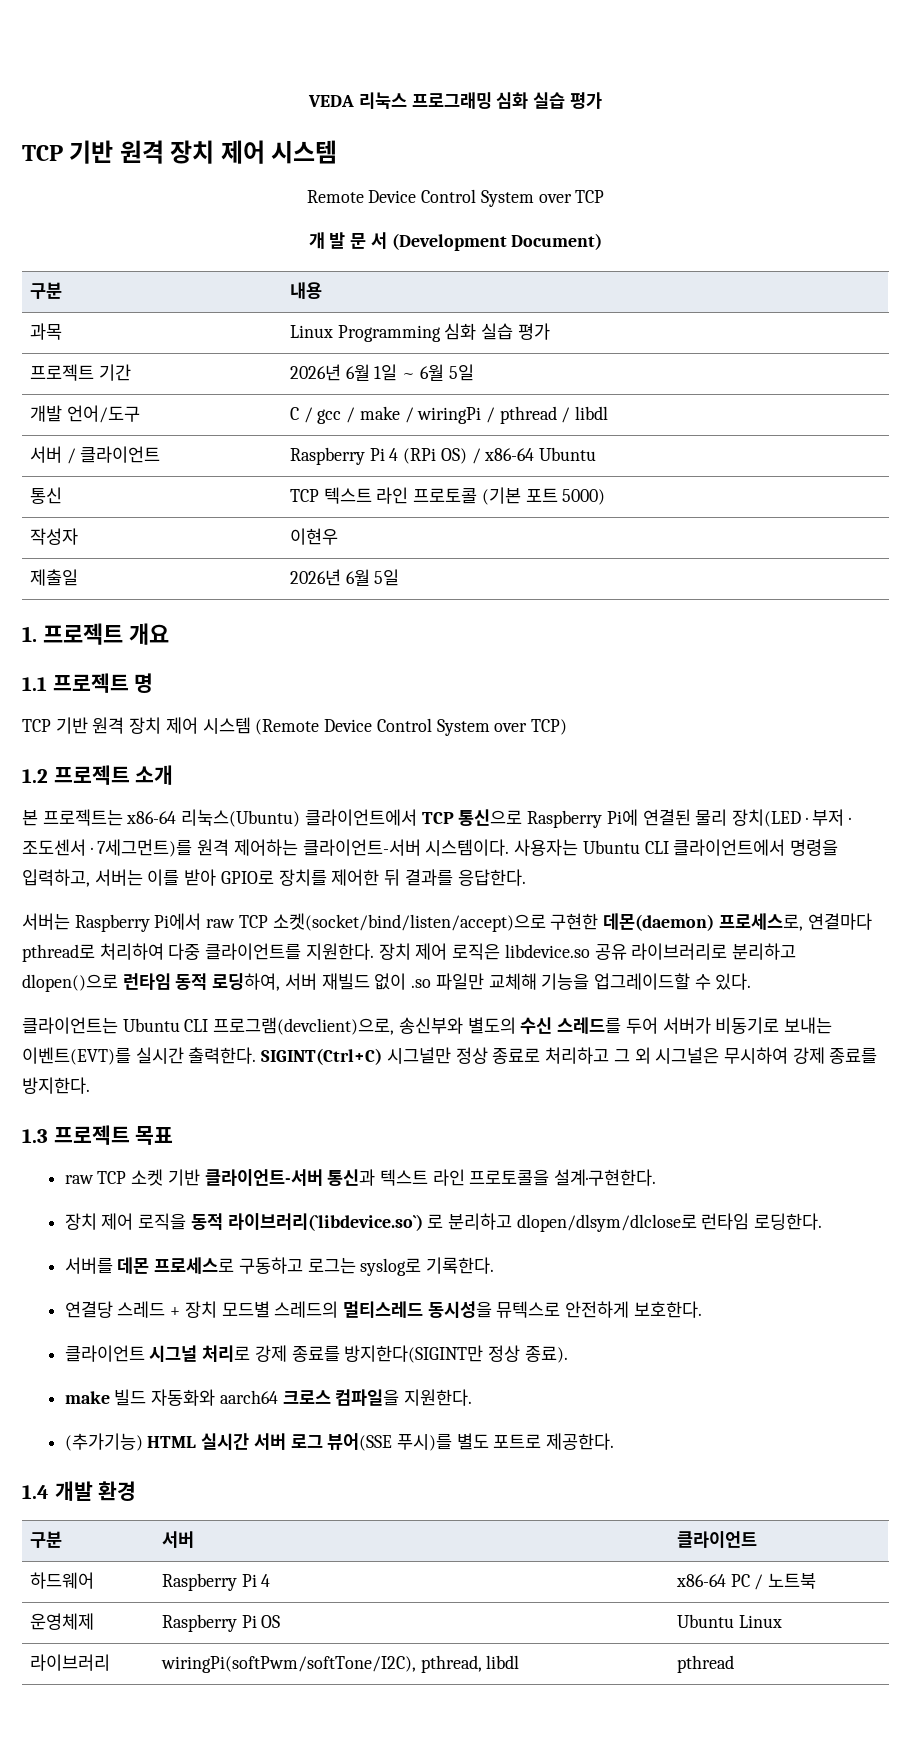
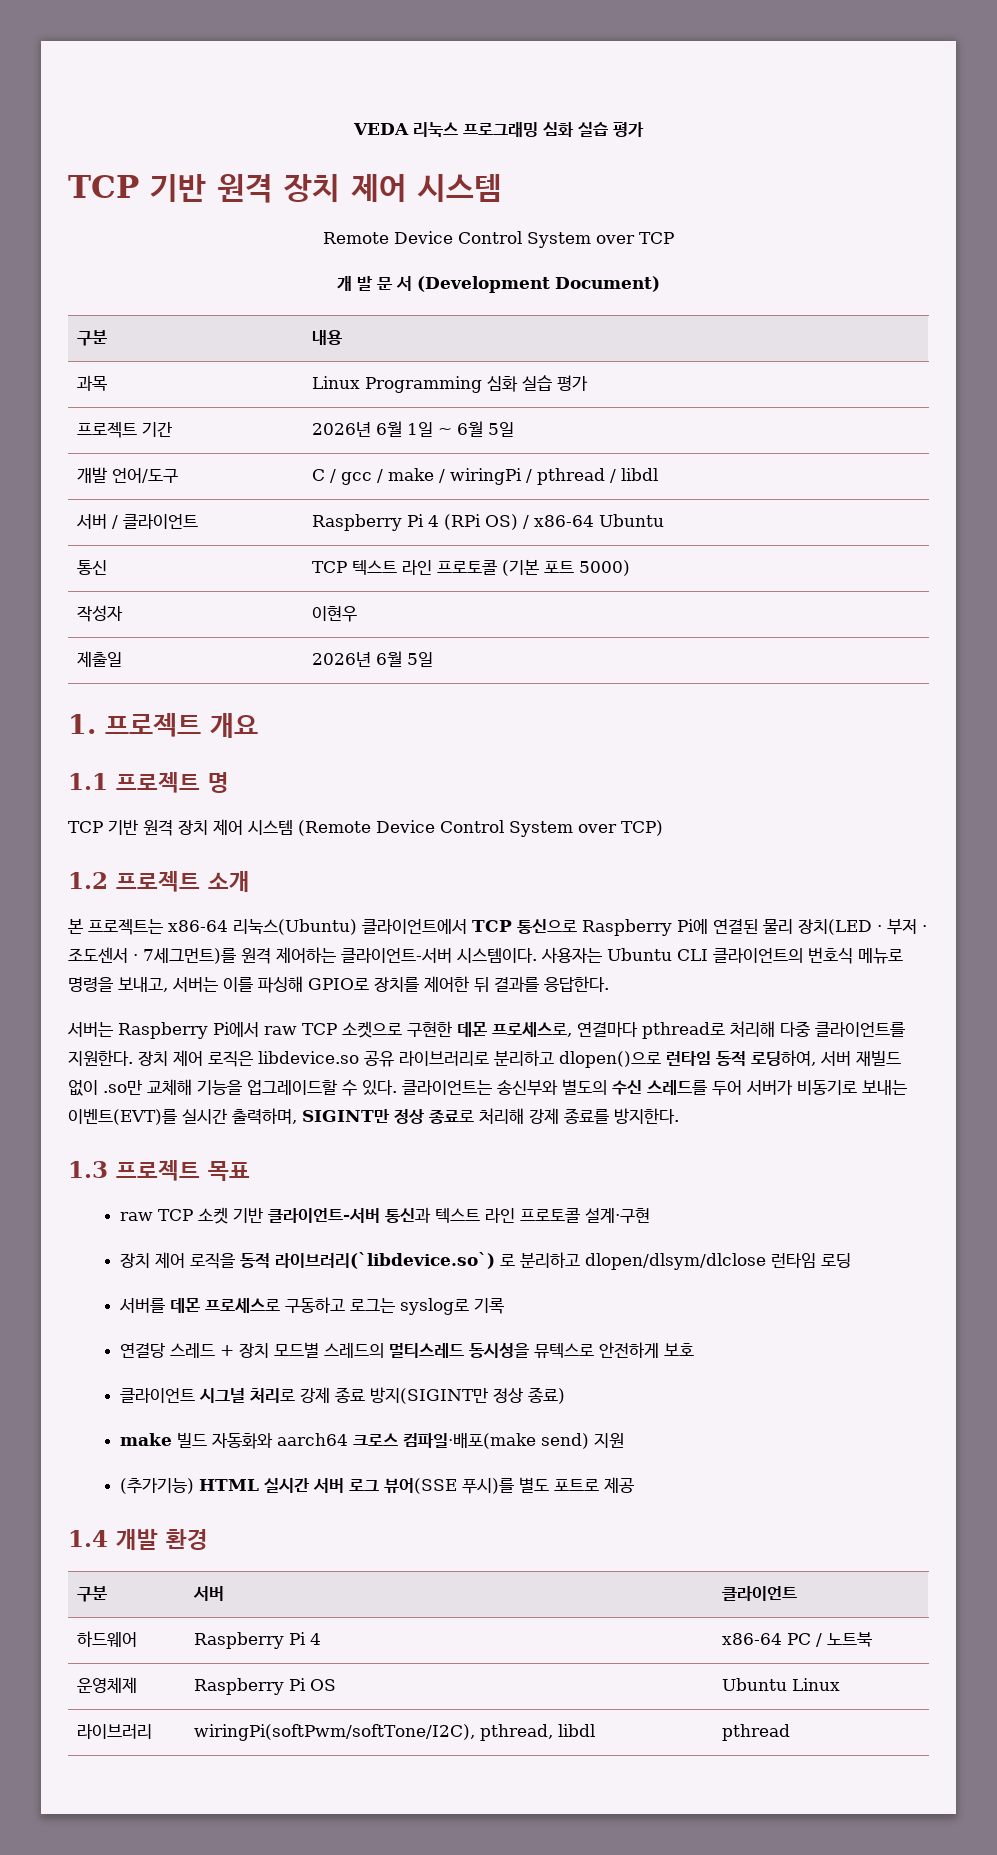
[673,839,838,856] [22,869,90,887] 클라이언트에서 명령을 입력하고, -> [713,947,903,964] [68,977,168,992] 클라이언트의 번호식 메뉴로 명령을 보내고,
[184,869,217,886] 받아 -> [258,976,303,993] 파싱해
[272,913,715,932] 소켓(socket/bind/listen/accept)으로 구현한 데몬(daemon) -> [342,1021,488,1038] 소켓으로 구현한 데몬
[99,943,164,960] 처리하여 -> [730,1021,775,1037] 처리해
[411,973,484,990] .so 파일만 -> [103,1080,142,1095] .so만
[22,1017,395,1035] // 클라이언트는 Ubuntu CLI 프로그램(devclient)으로, -> [402,1080,492,1095] 클라이언트는
[188,1047,788,1065] 출력한다. SIGINT(Ctrl+C) 시그널만 정상 종료로 처리하고 그 외 시그널은 무시하여 -> [232,1108,524,1124] 출력하며, SIGINT만 정상 종료로 처리해
[469,1169,657,1186] 프로토콜을 설계·구현한다. -> [519,1208,650,1223] 프로토콜 설계·구현
[516,1213,823,1232] dlopen/dlsym/dlclose로 런타임 로딩한다. -> [584,1253,851,1270] dlopen/dlsym/dlclose 런타임 로딩
[425,1257,494,1274] 기록한다. -> [473,1298,504,1314] 기록
[633,1301,702,1318] 보호한다. -> [663,1343,694,1356] 보호
[291,1345,568,1363] 종료를 방지한다(SIGINT만 정상 종료). -> [334,1387,565,1404] 종료 방지(SIGINT만 정상 종료)
[335,1389,472,1406] 컴파일을 지원한다. -> [402,1433,624,1449] 컴파일·배포(make send) 지원
[546,1433,615,1450] 제공한다. -> [603,1477,634,1493] 제공

